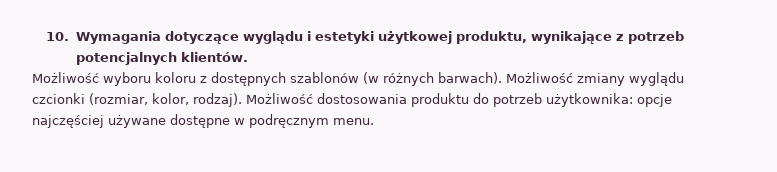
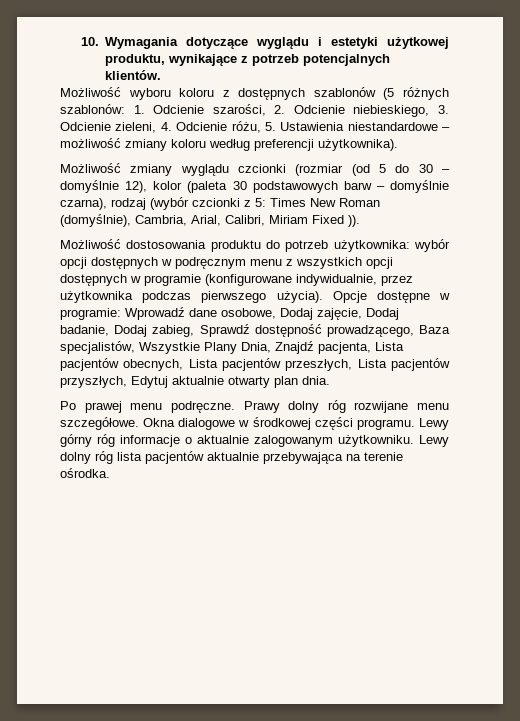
[363,72,684,86] [32,93,242,107] (w różnych barwach). Możliwość zmiany wyglądu czcionki (rozmiar, kolor, rodzaj). -> [383,87,449,100] [60,104,449,117] [60,121,450,133] [60,138,398,151] [60,163,450,176] [60,180,449,193] [60,197,380,210] [60,214,360,227] (5 różnych szablonów: 1. Odcienie szarości, 2. Odcienie niebieskiego, 3. Odcienie zieleni, 4. Odcienie różu, 5. Ustawienia niestandardowe – możliwość zmiany koloru według preferencji użytkownika). // Możliwość zmiany wyglądu czcionki (rozmiar (od 5 do 30 – domyślnie 12), kolor (paleta 30 podstawowych barw – domyślnie czarna), rodzaj (wybór czcionki z 5: Times New Roman (domyślnie), Cambria, Arial, Calibri, Miriam Fixed )). //
[637,94,672,107] [32,114,374,128] opcje najczęściej używane dostępne w podręcznym menu. -> [414,239,450,252] [60,257,393,269] [60,274,413,286] [60,291,451,303] [60,307,399,320] [60,324,450,337] [60,341,404,354] [60,358,450,371] [60,376,330,388] [60,400,449,413] [60,417,449,430] [60,434,449,447] [60,451,403,464] [60,468,110,478] wybór opcji dostępnych w podręcznym menu z wszystkich opcji dostępnych w programie (konfigurowane indywidualnie, przez użytkownika podczas pierwszego użycia). Opcje dostępne w programie: Wprowadź dane osobowe, Dodaj zajęcie, Dodaj badanie, Dodaj zabieg, Sprawdź dostępność prowadzącego, Baza specjalistów, Wszystkie Plany Dnia, Znajdź pacjenta, Lista pacjentów obecnych, Lista pacjentów przeszłych, Lista pacjentów przyszłych, Edytuj aktualnie otwarty plan dnia. // Po prawej menu podręczne. Prawy dolny róg rozwijane menu szczegółowe. Okna dialogowe w środkowej części programu. Lewy górny róg informacje o aktualnie zalogowanym użytkowniku. Lewy dolny róg lista pacjentów aktualnie przebywająca na terenie ośrodka.

